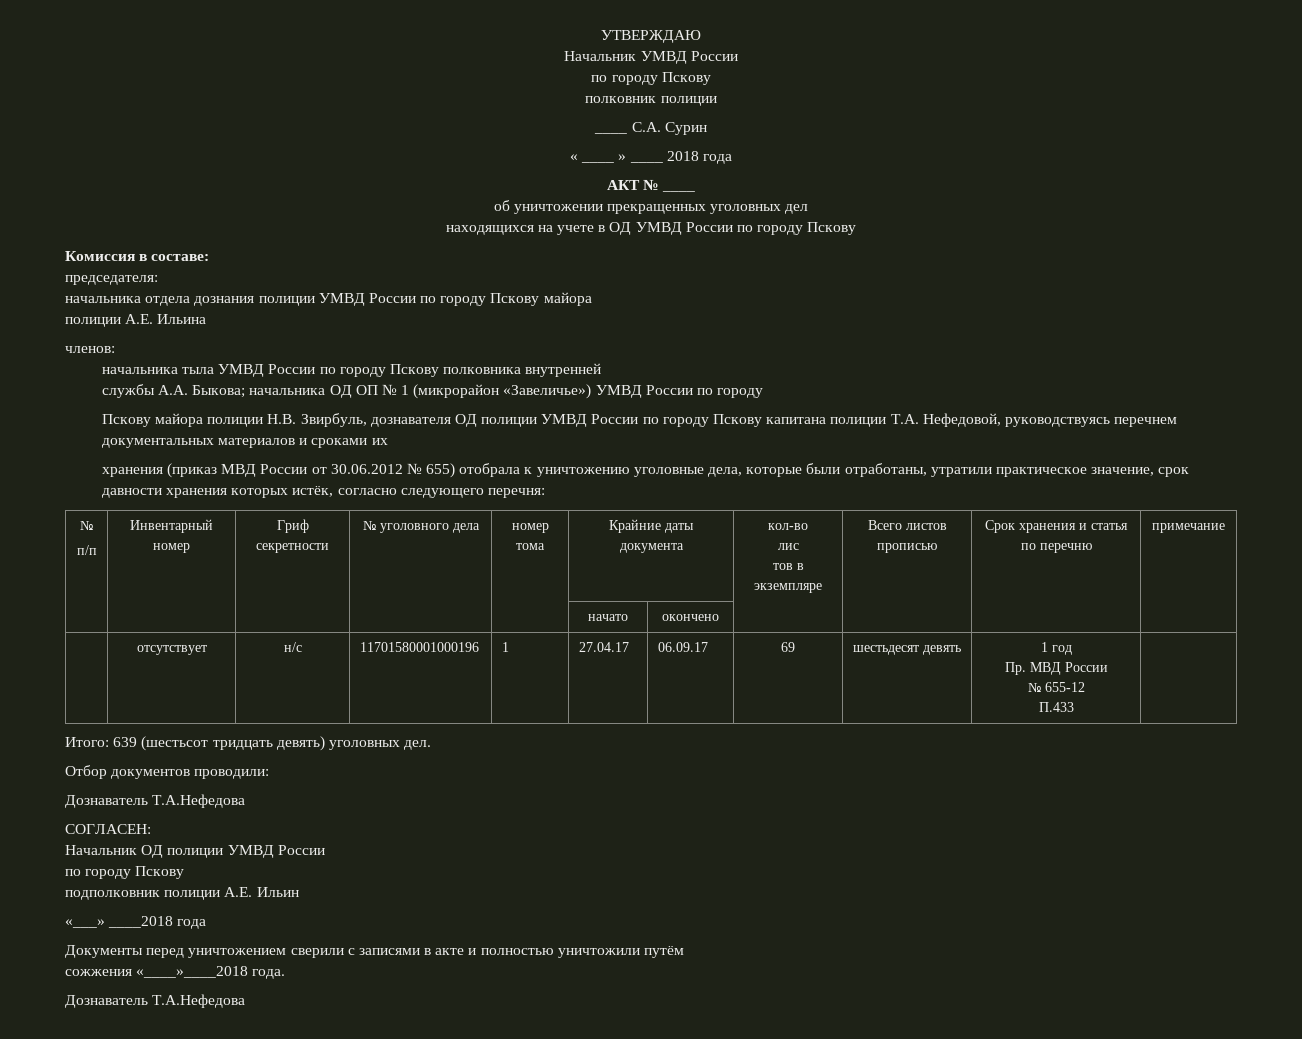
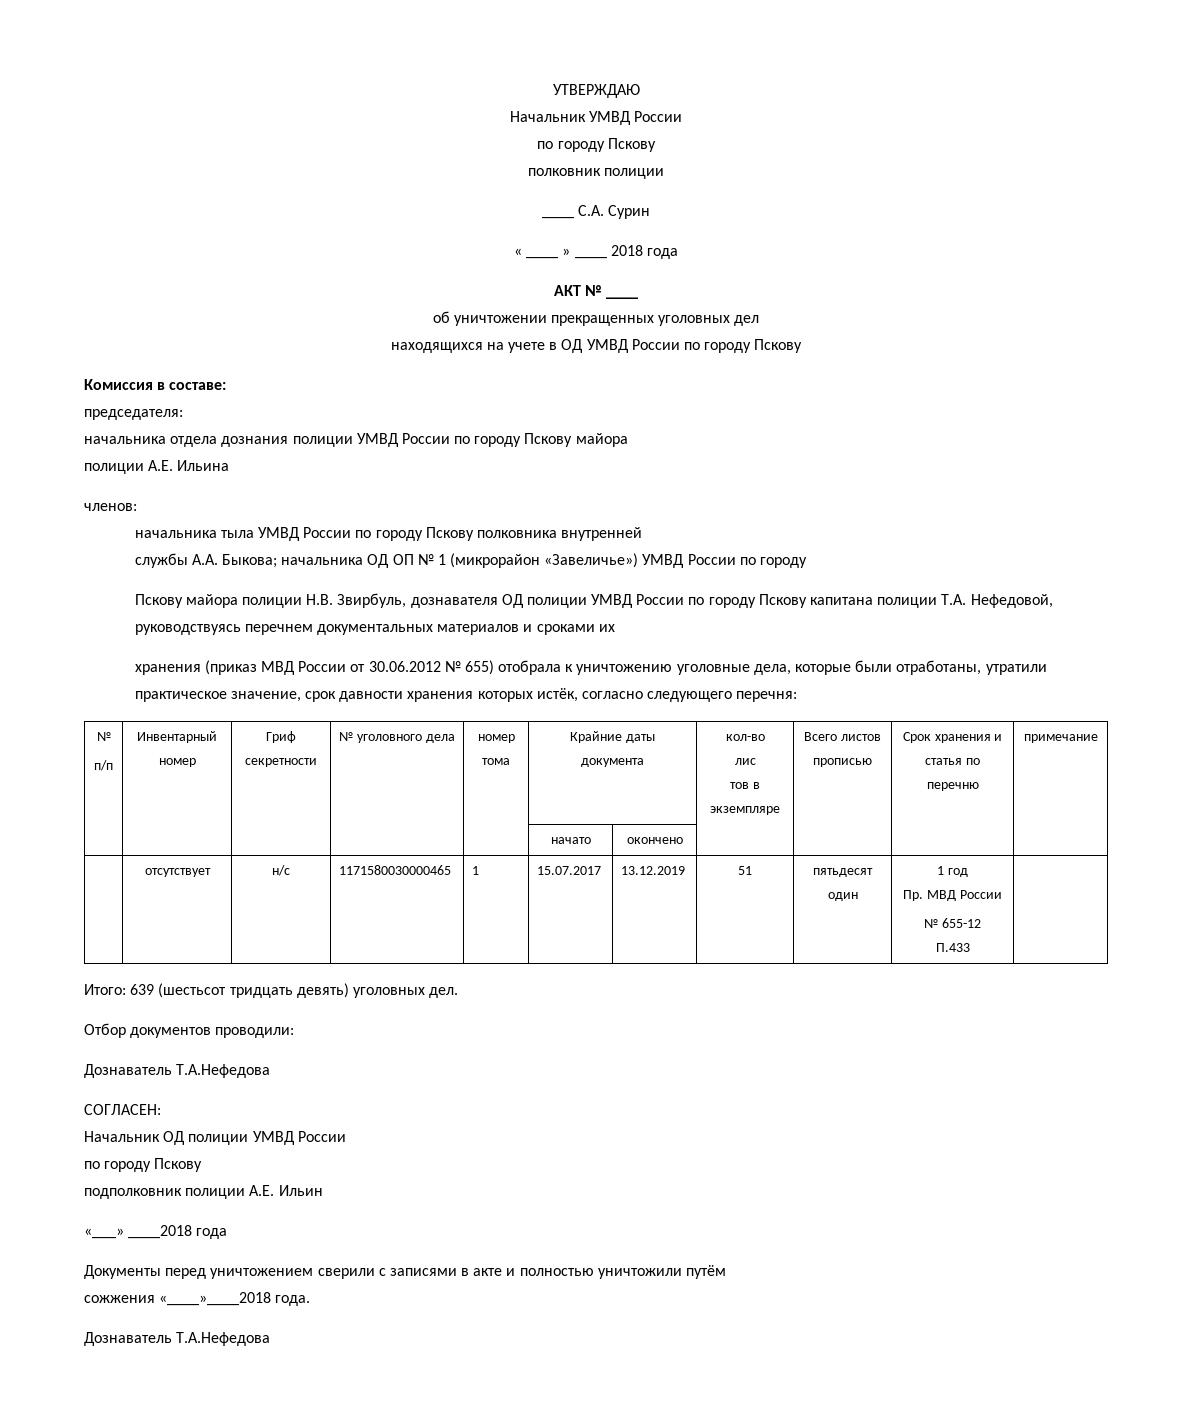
[359,642,479,652] [501,642,509,652] [578,642,629,652] [657,642,708,652] [781,642,795,652] [852,645,961,655] 11701580001000196 | 1 | 27.04.17 | 06.09.17 | 69 | шестьдесят девять -> [339,865,452,875] [472,866,480,875] [537,866,602,875] [621,866,686,875] [738,866,752,875] [813,868,873,877] [827,892,858,901] 1171580030000465 | 1 | 15.07.2017 | 13.12.2019 | 51 | пятьдесят один

